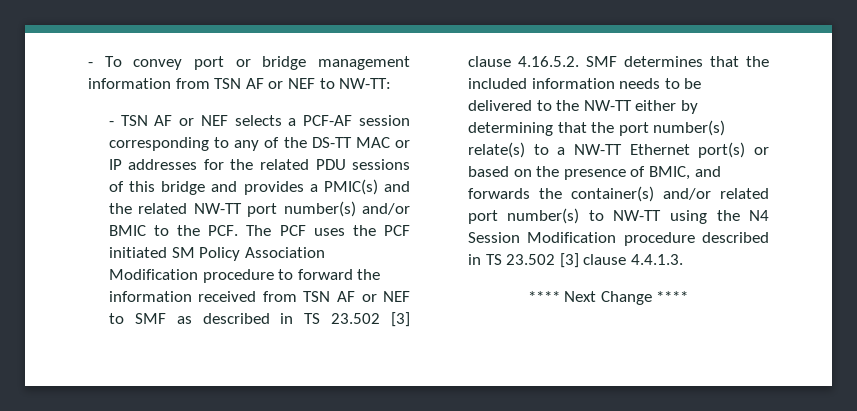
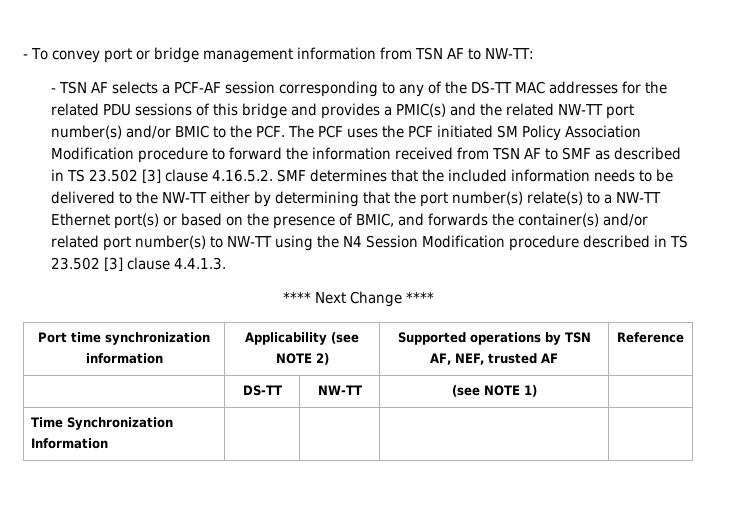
[268,78,315,89] or NEF -> (464, 53) none
[179,115,228,126] or NEF -> (108, 87) none
[395,140,410,148] [108,159,122,170] or IP -> (545, 87) none
[361,291,410,302] or NEF -> (541, 153) none
(689, 296) none -> [38,332,210,345] [85,353,163,364] [245,332,359,345] [275,353,329,365] [397,332,591,345] [429,353,559,365] [617,332,684,343] [242,385,282,396] [317,385,362,395] [451,385,537,397] [30,417,173,430] [30,438,108,449] // Port time synchronization information | Applicability (see NOTE 2) | Supported operations by TSN AF, NEF, trusted AF | Reference // | DS-TT | NW-TT | (see NOTE 1) | // Time Synchronization Information | | | |

